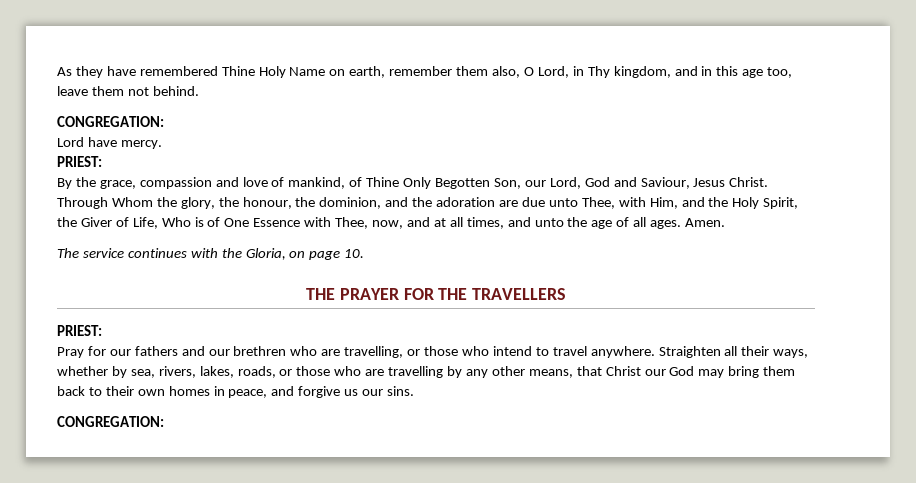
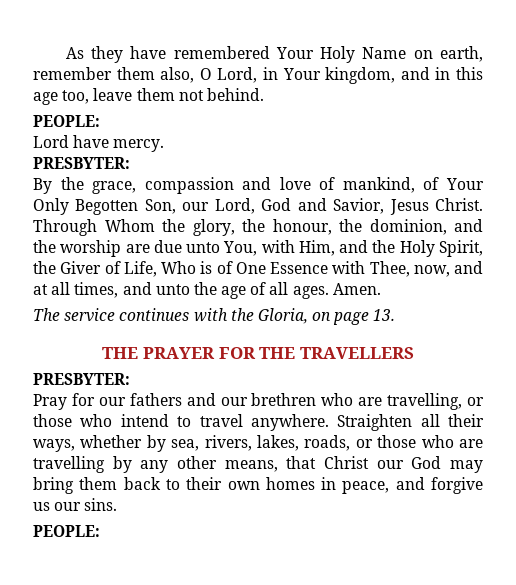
[221,66,255,76] Thine -> [275,47,314,59] Your
[587,66,610,78] Thy -> [282,68,321,80] Your
[57,116,164,127] CONGREGATION: -> [33,115,100,127] PEOPLE:
[57,156,102,167] PRIEST: -> [33,157,130,169] PRESBYTER:
[366,177,400,187] Thine -> [445,178,484,190] Your
[640,177,690,189] Saviour, -> [333,198,385,214] Savior,
[436,197,496,207] adoration -> [60,240,122,257] worship
[581,197,615,209] Thee, -> [223,241,258,256] You,
[344,249,365,258] 10. -> [373,309,396,321] 13.
[57,325,102,336] PRIEST: -> [33,373,130,385] PRESBYTER:
[57,416,164,427] CONGREGATION: -> [33,525,100,537] PEOPLE:

